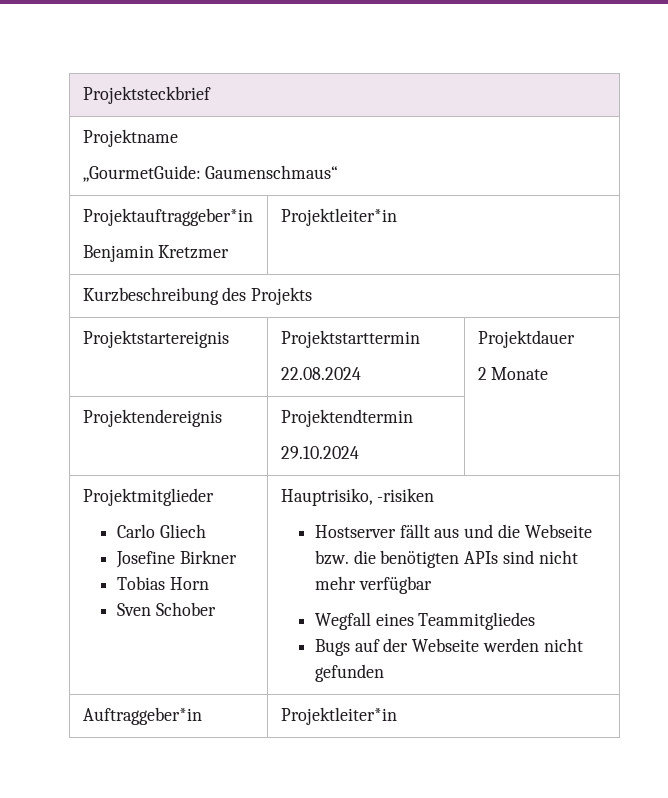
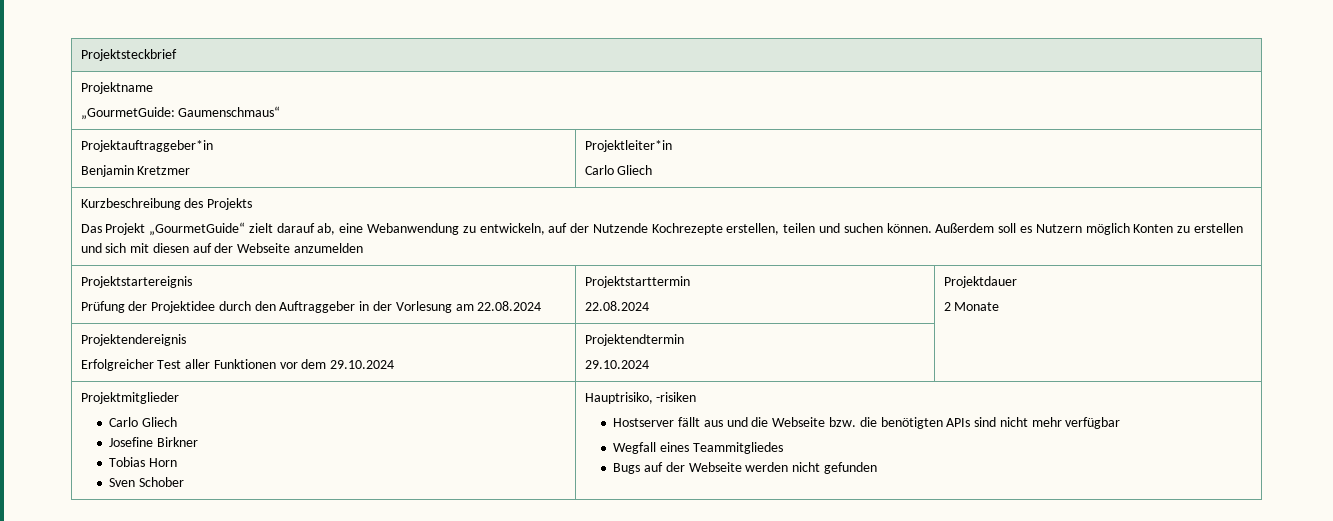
(397, 217) none -> [584,165,653,175] // Carlo Gliech
[82,330,229,348] // Projektstartereignis -> [80,222,1243,236] [80,243,364,253] [80,276,192,288] [80,301,542,313] // Das Projekt „GourmetGuide“ zielt darauf ab, eine Webanwendung zu entwickeln, auf der Nutzende Kochrezepte erstellen, teilen und suchen können. Außerdem soll es Nutzern möglich Konten zu erstellen und sich mit diesen auf der Webseite anzumelden // Projektstartereignis // Prüfung der Projektidee durch den Auftraggeber in der Vorlesung am 22.08.2024
(222, 418) none -> [80,359,395,371] // Erfolgreicher Test aller Funktionen vor dem 29.10.2024
[82,707,202,725] [280,707,397,725] // Auftraggeber*in | Projektleiter*in -> (878, 468) none

